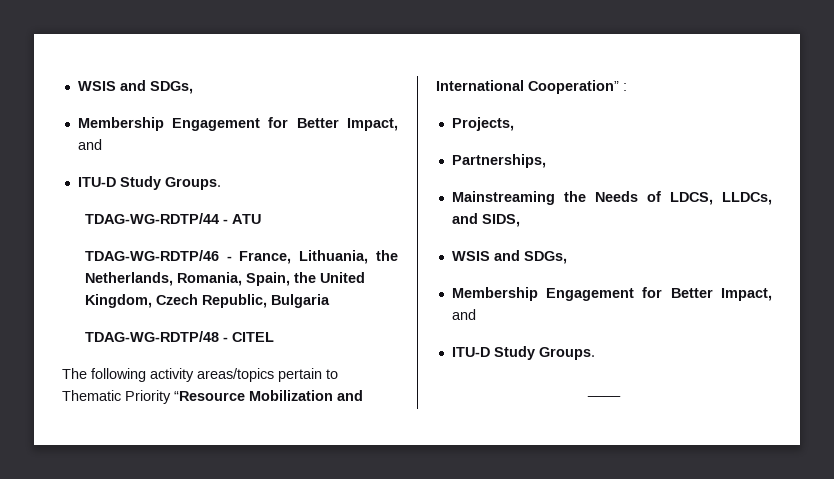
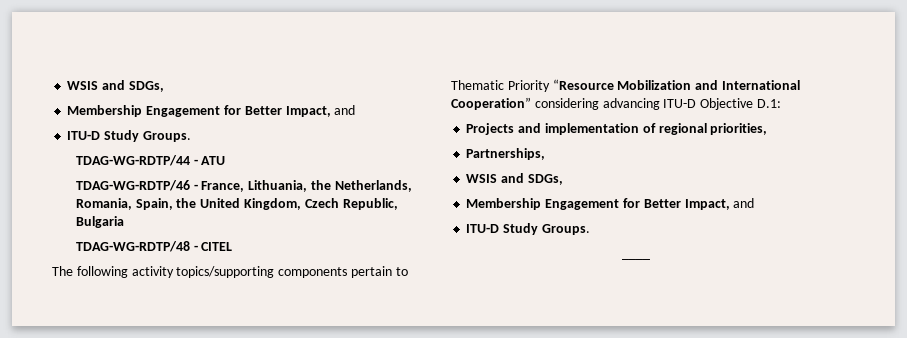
[197,368,274,382] areas/topics -> [176,266,348,278] topics/supporting components
[623,83,627,91] [451,117,514,131] [451,154,546,168] [451,191,772,205] [451,213,520,227] : // Projects, // Partnerships, // Mainstreaming the Needs of LDCS, LLDCs, and SIDS, -> [534,98,781,110] [466,123,768,135] [466,148,546,160] considering advancing ITU-D Objective D.1: // Projects and implementation of regional priorities, // Partnerships,

